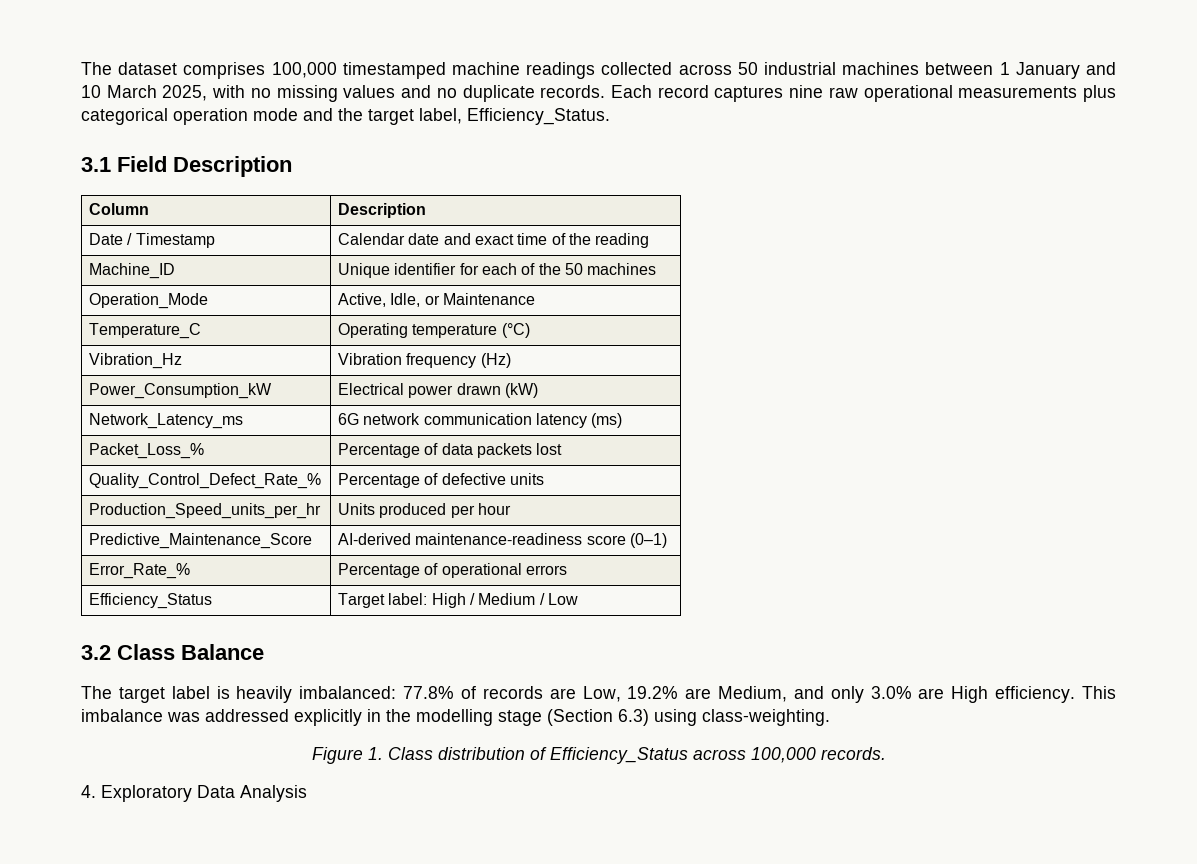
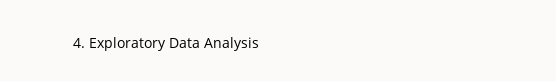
[81,62,1117,79] [81,85,1116,102] [81,108,610,125] [81,156,292,177] [89,203,150,215] [338,203,427,218] [89,233,215,248] [338,233,650,248] [89,263,176,279] [338,263,657,278] [89,293,209,309] [338,293,536,307] [89,323,202,339] [338,323,530,338] [89,353,183,369] [338,353,511,368] [89,383,273,399] [338,383,539,398] [89,413,244,429] [338,413,623,428] [89,443,205,459] [338,443,563,458] [89,473,322,489] [338,473,545,488] [89,503,322,519] [338,503,512,518] [89,533,313,549] [338,533,668,548] [89,563,191,579] [338,563,568,578] [89,593,213,609] [338,593,579,608] [81,644,264,660] [81,686,1117,703] [81,709,830,726] [311,747,886,764] The dataset comprises 100,000 timestamped machine readings collected across 50 industrial machines between 1 January and 10 March 2025, with no missing values and no duplicate records. Each record captures nine raw operational measurements plus categorical operation mode and the target label, Efficiency_Status. // 3.1 Field Description // Column | Description // Date / Timestamp | Calendar date and exact time of the reading // Machine_ID | Unique identifier for each of the 50 machines // Operation_Mode | Active, Idle, or Maintenance // Temperature_C | Operating temperature (°C) // Vibration_Hz | Vibration frequency (Hz) // Power_Consumption_kW | Electrical power drawn (kW) // Network_Latency_ms | 6G network communication latency (ms) // Packet_Loss_% | Percentage of data packets lost // Quality_Control_Defect_Rate_% | Percentage of defective units // Production_Speed_units_per_hr | Units produced per hour // Predictive_Maintenance_Score | AI-derived maintenance-readiness score (0–1) // Error_Rate_% | Percentage of operational errors // Efficiency_Status | Target label: High / Medium / Low // 3.2 Class Balance // The target label is heavily imbalanced: 77.8% of records are Low, 19.2% are Medium, and only 3.0% are High efficiency. This imbalance was addressed explicitly in the modelling stage (Section 6.3) using class-weighting. // Figure 1. Class distribution of Efficiency_Status across 100,000 records. // -> (73, 43) none

